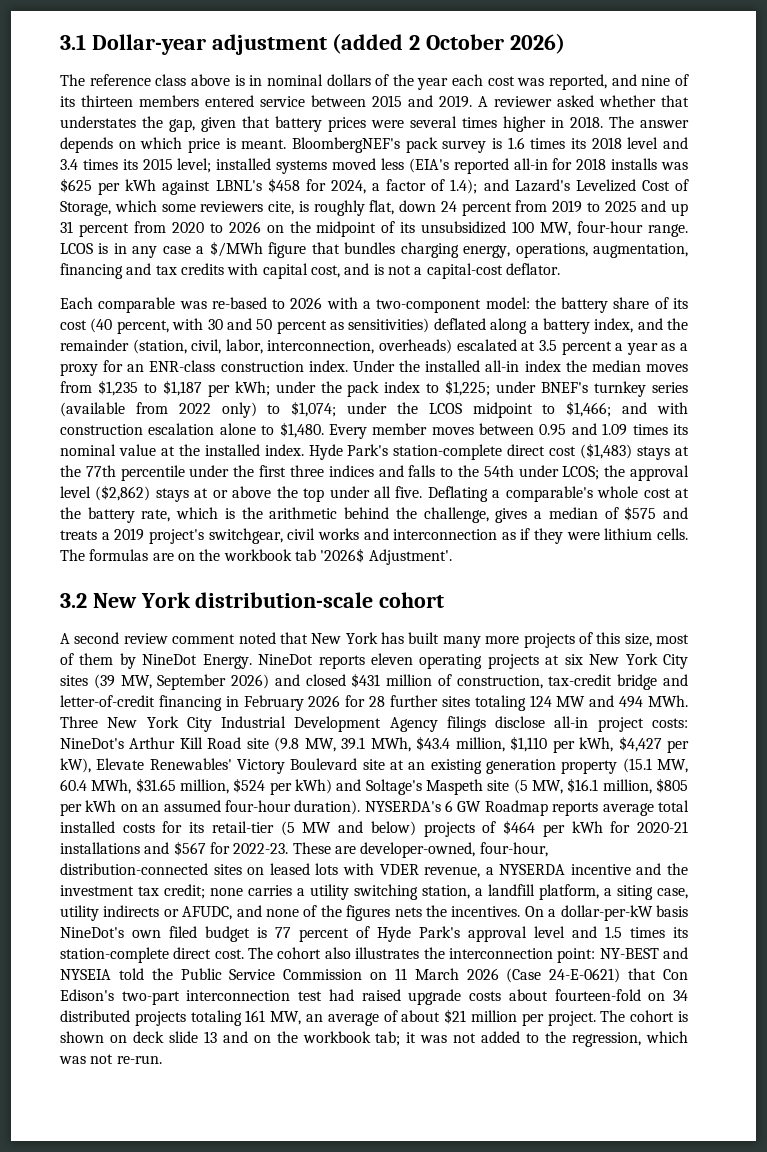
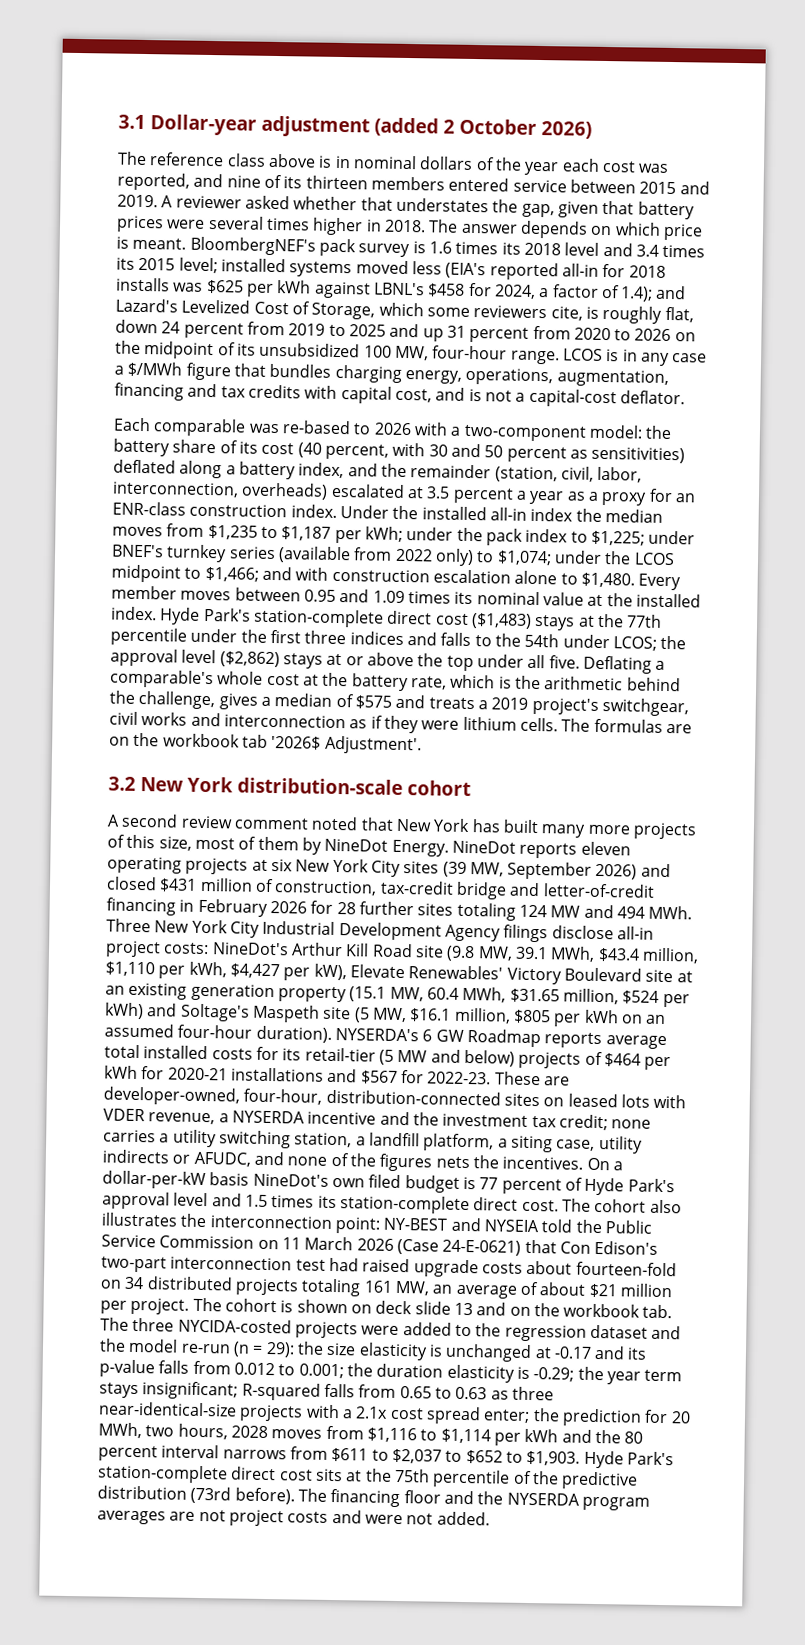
[375,1031,688,1047] [59,1054,162,1064] tab; it was not added to the regression, which was not re-run. -> [642,1304,673,1319] [100,1317,682,1342] [99,1338,648,1363] [99,1359,683,1385] [99,1381,554,1401] [98,1401,691,1427] [98,1422,644,1446] [98,1444,674,1469] [97,1464,639,1490] [97,1485,650,1511] [97,1509,490,1527] tab. The three NYCIDA-costed projects were added to the regression dataset and the model re-run (n = 29): the size elasticity is unchanged at -0.17 and its p-value falls from 0.012 to 0.001; the duration elasticity is -0.29; the year term stays insignificant; R-squared falls from 0.65 to 0.63 as three near-identical-size projects with a 2.1x cost spread enter; the prediction for 20 MWh, two hours, 2028 moves from $1,116 to $1,114 per kWh and the 80 percent interval narrows from $611 to $2,037 to $652 to $1,903. Hyde Park's station-complete direct cost sits at the 75th percentile of the predictive distribution (73rd before). The financing floor and the NYSERDA program averages are not project costs and were not added.

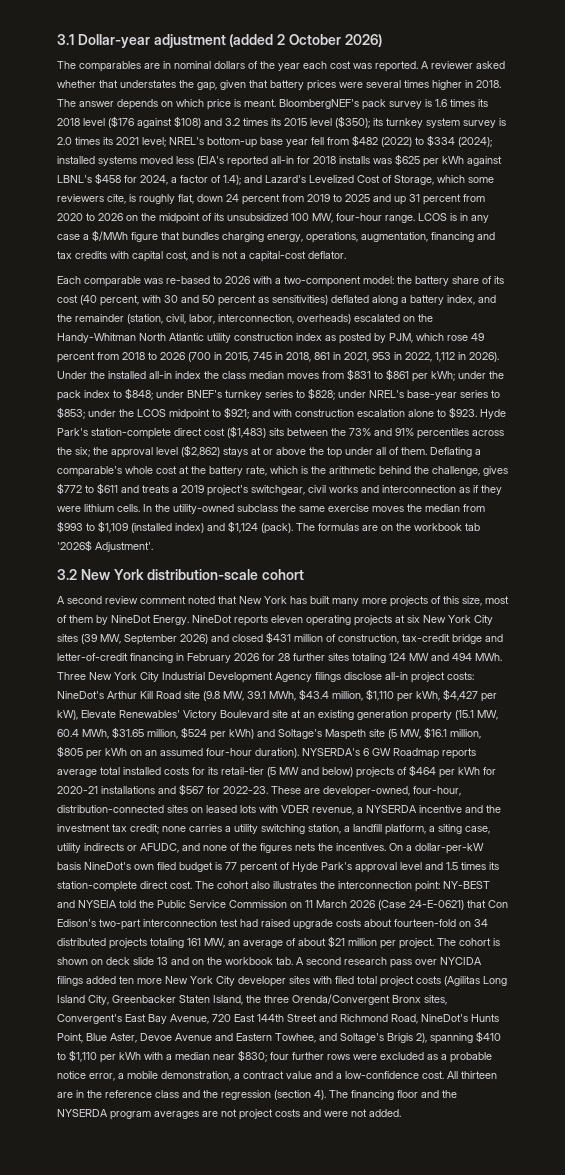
[149,152,333,168] reference class above is -> [79,61,160,72] comparables are
[117,172,710,195] [117,194,158,208] reported, and nine of its thirteen members entered service between 2015 and 2019. -> [375,61,418,72] reported.
[602,242,706,258] [116,257,218,274] and 3.4 times its 2015 level; -> [108,116,506,128] [57,135,492,148] ($176 against $108) and 3.2 times its 2015 level ($350); its turnkey system survey is 2.0 times its 2021 level; NREL's bottom-up base year fell from $482 (2022) to $334 (2024);
[406,486,696,506] [112,501,337,518] at 3.5 percent a year as a proxy for an ENR-class construction index. -> [403,314,433,322] [57,333,484,344] [57,352,499,363] on the Handy-Whitman North Atlantic utility construction index as posted by PJM, which rose 49 percent from 2018 to 2026 (700 in 2015, 745 in 2018, 861 in 2021, 953 in 2022, 1,112 in 2026).
(602, 515) none -> [222,371,246,379] class
[207,525,332,541] $1,235 to $1,187 -> [347,369,409,381] $831 to $861
[590,530,645,546] $1,225; -> [125,388,153,400] $848;
[277,546,552,567] (available from 2022 only) to $1,074; -> [296,388,500,400] [57,407,85,419] to $828; under NREL's base-year series to $853;
[204,566,259,582] $1,466; -> [224,407,249,419] $921;
[580,572,682,591] [111,585,701,608] [111,606,157,621] $1,480. Every member moves between 0.95 and 1.09 times its nominal value at the installed index. -> [449,407,477,419] $923.
[534,613,663,631] [110,627,657,651] stays at the 77th percentile under the first three indices and falls to the 54th under LCOS; -> [269,428,504,439] [57,447,90,457] sits between the 73% and 91% percentiles across the six;
[548,655,580,669] five. -> [389,447,427,455] of them.
[260,693,392,709] a median of $575 -> [57,483,118,495] $772 to $611
(558, 724) none -> [143,504,485,514] [57,521,293,534] In the utility-owned subclass the same exercise moves the median from $993 to $1,109 (installed index) and $1,124 (pack).
[100,1317,682,1342] [99,1338,648,1363] [99,1359,683,1385] [99,1381,554,1401] [98,1401,691,1427] [98,1422,644,1446] [98,1444,674,1469] [97,1464,639,1490] [97,1485,295,1505] The three NYCIDA-costed projects were added to the regression dataset and the model re-run (n = 29): the size elasticity is unchanged at -0.17 and its p-value falls from 0.012 to 0.001; the duration elasticity is -0.29; the year term stays insignificant; R-squared falls from 0.65 to 0.63 as three near-identical-size projects with a 2.1x cost spread enter; the prediction for 20 MWh, two hours, 2028 moves from $1,116 to $1,114 per kWh and the 80 percent interval narrows from $611 to $2,037 to $652 to $1,903. Hyde Park's station-complete direct cost sits at the 75th percentile of the predictive distribution (73rd before). -> [296,957,482,968] [57,976,507,987] [57,994,447,1005] [57,1014,499,1024] [57,1031,501,1044] [57,1050,492,1063] [57,1071,497,1081] [57,1090,326,1100] A second research pass over NYCIDA filings added ten more New York City developer sites with filed total project costs (Agilitas Long Island City, Greenbacker Staten Island, the three Orenda/Convergent Bronx sites, Convergent's East Bay Avenue, 720 East 144th Street and Richmond Road, NineDot's Hunts Point, Blue Aster, Devoe Avenue and Eastern Towhee, and Soltage's Brigis 2), spanning $410 to $1,110 per kWh with a median near $830; four further rows were excluded as a probable notice error, a mobile demonstration, a contract value and a low-confidence cost. All thirteen are in the reference class and the regression (section 4).

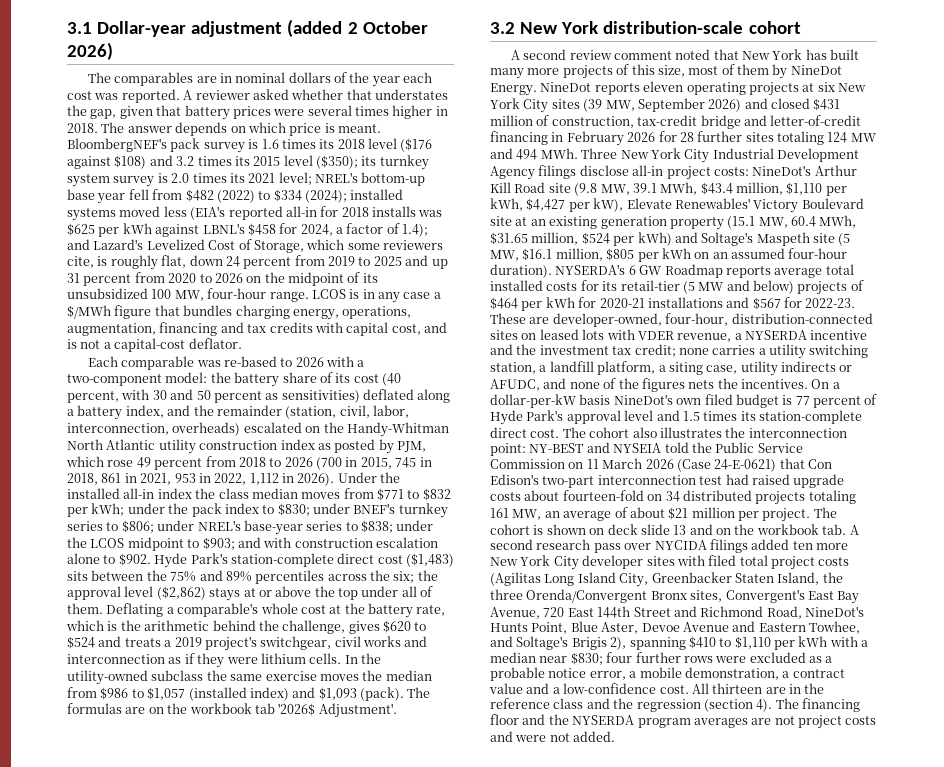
[347,369,409,381] $831 to $861 -> [377,488,451,501] $771 to $832
[125,388,153,400] $848; -> [277,503,310,516] $830;
[308,388,335,400] $828; -> [121,520,154,533] $806;
[57,407,85,419] $853; -> [361,520,393,533] $838;
[224,407,249,419] $921; -> [202,537,235,550] $903;
[449,407,477,419] $923. -> [118,553,151,566] $902.
[349,428,414,436] 73% and 91% -> [170,570,252,582] 75% and 89%
[57,483,118,495] $772 to $611 -> [383,620,427,633] [67,636,95,649] $620 to $524
[57,521,128,533] $993 to $1,109 -> [100,687,186,700] $986 to $1,057
[228,521,258,533] $1,124 -> [318,687,357,700] $1,093

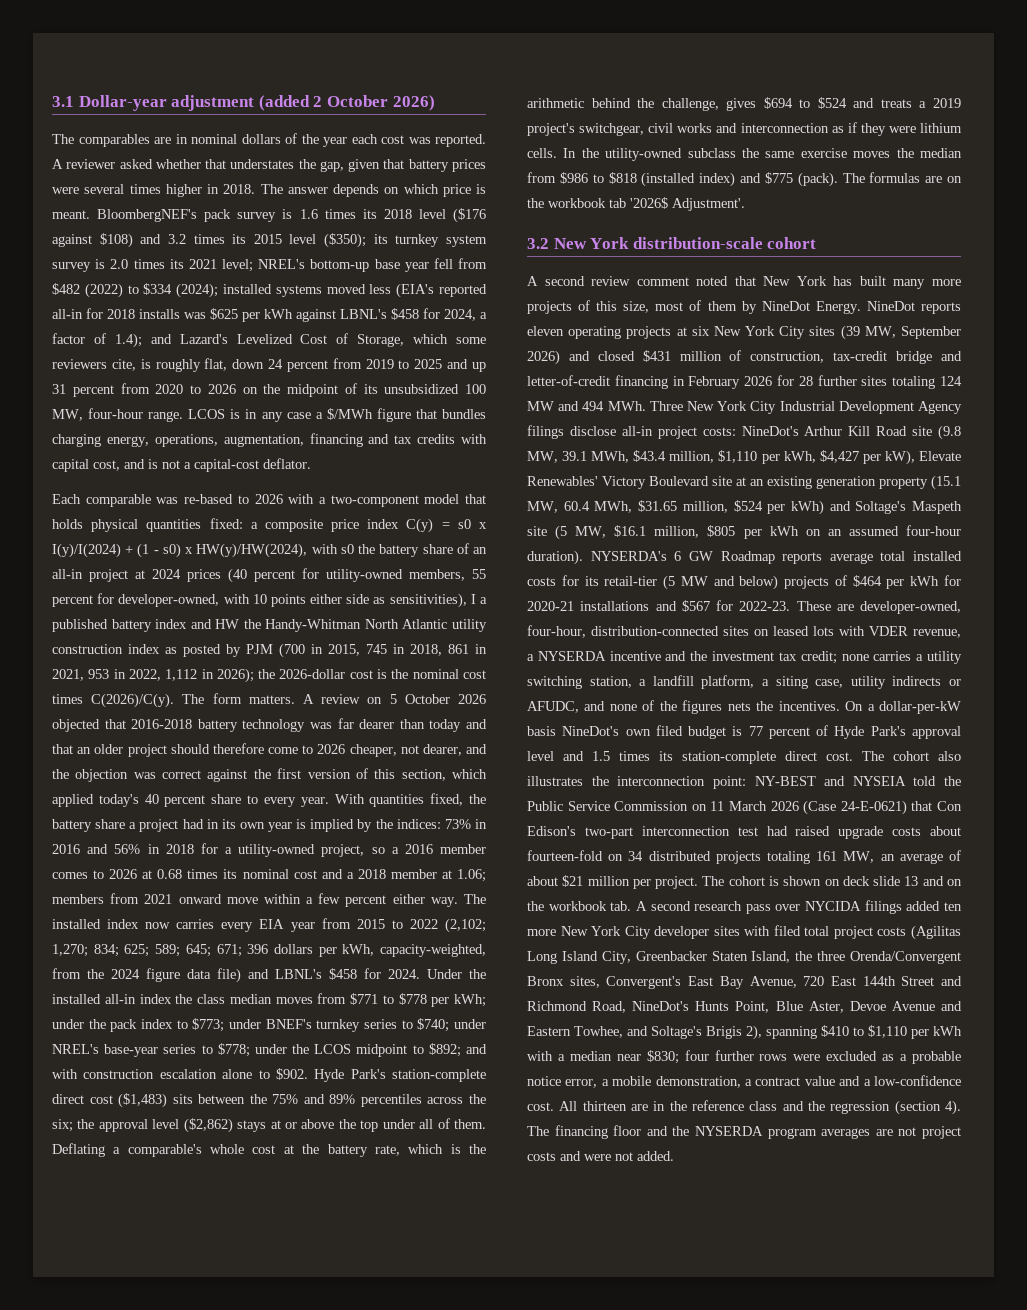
[165,372,401,387] [67,389,451,403] [67,405,409,420] [67,422,321,436] model: the battery share of its cost (40 percent, with 30 and 50 percent as sensitivities) deflated along a battery index, and the remainder (station, civil, labor, interconnection, overheads) escalated on -> [424,494,486,504] [52,518,488,533] [52,543,487,558] [52,568,486,583] [52,593,488,608] [52,619,240,632] model that holds physical quantities fixed: a composite price index C(y) = s0 x I(y)/I(2024) + (1 - s0) x HW(y)/HW(2024), with s0 the battery share of an all-in project at 2024 prices (40 percent for utility-owned members, 55 percent for developer-owned, with 10 points either side as sensitivities), I a published battery index and HW
[397,441,426,452] [66,456,313,470] PJM, which rose 49 percent from 2018 to 2026 -> [246,644,273,654] PJM
[297,473,335,486] 2026). -> [216,668,487,683] [52,693,486,708] [52,718,488,732] [52,743,488,757] [52,768,488,782] [52,793,486,807] [52,819,487,832] [52,843,487,857] [52,869,486,882] [52,893,487,907] [52,918,486,933] [52,944,486,957] [52,968,420,983] 2026); the 2026-dollar cost is the nominal cost times C(2026)/C(y). The form matters. A review on 5 October 2026 objected that 2016-2018 battery technology was far dearer than today and that an older project should therefore come to 2026 cheaper, not dearer, and the objection was correct against the first version of this section, which applied today's 40 percent share to every year. With quantities fixed, the battery share a project had in its own year is implied by the indices: 73% in 2016 and 56% in 2018 for a utility-owned project, so a 2016 member comes to 2026 at 0.68 times its nominal cost and a 2018 member at 1.06; members from 2021 onward move within a few percent either way. The installed index now carries every EIA year from 2015 to 2022 (2,102; 1,270; 834; 625; 589; 645; 671; 396 dollars per kWh, capacity-weighted, from the 2024 figure data file) and LBNL's $458 for 2024.
[422,488,451,501] $832 -> [398,993,427,1005] $778
[277,503,310,516] $830; -> [192,1018,225,1032] $773;
[121,520,154,533] $806; -> [417,1018,450,1032] $740;
[361,520,393,533] $838; -> [217,1043,250,1057] $778;
[202,537,235,550] $903; -> [428,1043,461,1057] $892;
[383,620,411,633] $620 -> [763,97,793,109] $694
[147,687,186,700] $1,057 -> [608,172,637,184] $818
[318,687,357,700] $1,093 -> [764,172,793,184] $775

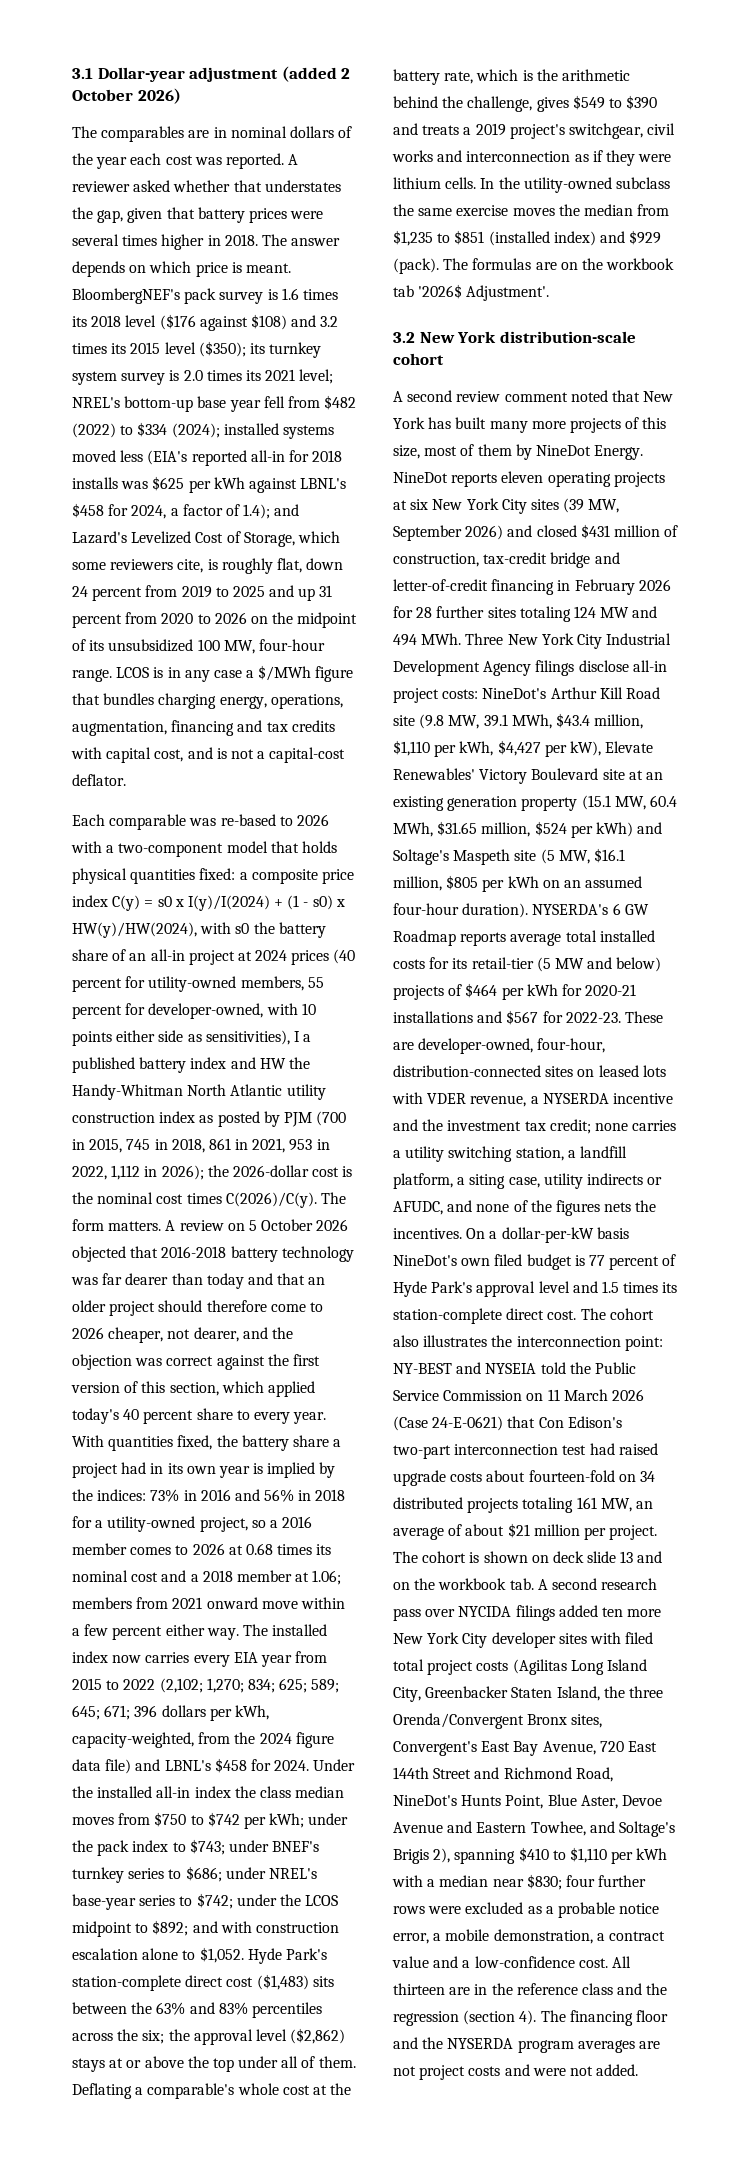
[350,993,427,1005] $771 to $778 -> [154,1812,240,1827] $750 to $742
[192,1018,225,1032] $773; -> [189,1839,225,1855] $743;
[417,1018,450,1032] $740; -> [185,1866,222,1882] $686;
[217,1043,250,1057] $778; -> [196,1893,233,1909] $742;
[275,1068,308,1080] $902. -> [199,1947,244,1963] $1,052.
[272,1094,356,1104] 75% and 89% -> [156,2002,248,2015] 63% and 83%
[763,97,847,109] $694 to $524 -> [572,95,658,110] $549 to $390
[559,172,637,184] $986 to $818 -> [393,230,485,246] $1,235 to $851
[764,172,793,184] $775 -> [629,230,662,245] $929

